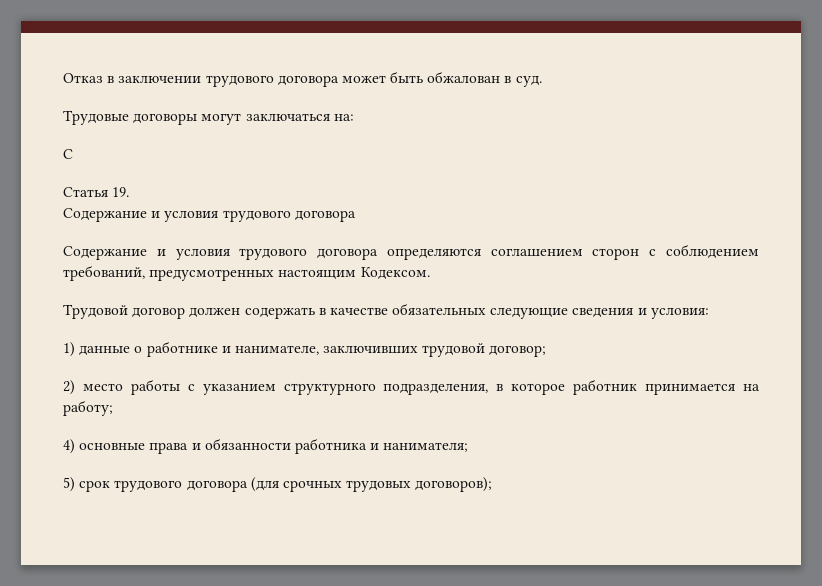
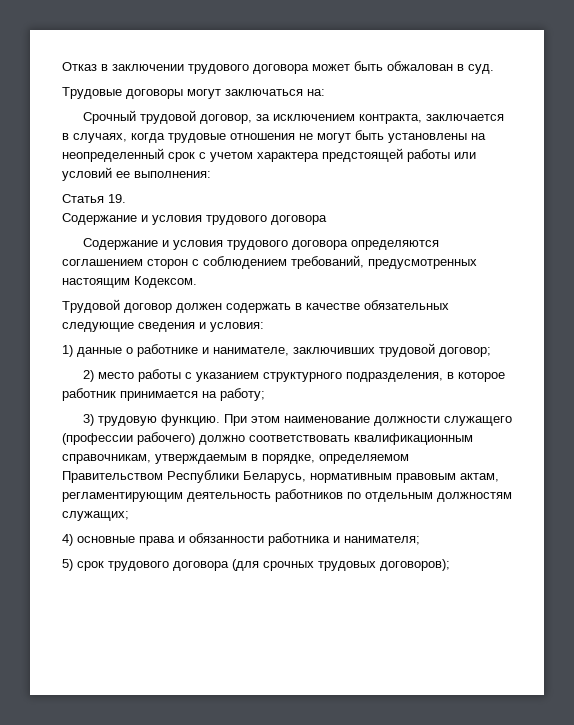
[63,149,73,159] С -> [82,110,504,124] [62,130,486,143] [62,148,476,162] [62,167,211,181] Срочный трудовой договор, за исключением контракта, заключается в случаях, когда трудовые отношения не могут быть установлены на неопределенный срок с учетом характера предстоящей работы или условий ее выполнения:
(113, 408) none -> [82,414,512,426] [62,432,473,445] [62,454,409,464] [62,470,499,483] [62,489,512,502] [62,511,129,521] // 3) трудовую функцию. При этом наименование должности служащего (профессии рабочего) должно соответствовать квалификационным справочникам, утверждаемым в порядке, определяемом Правительством Республики Беларусь, нормативным правовым актам, регламентирующим деятельность работников по отдельным должностям служащих;

